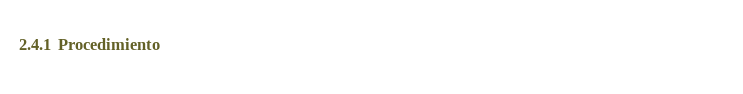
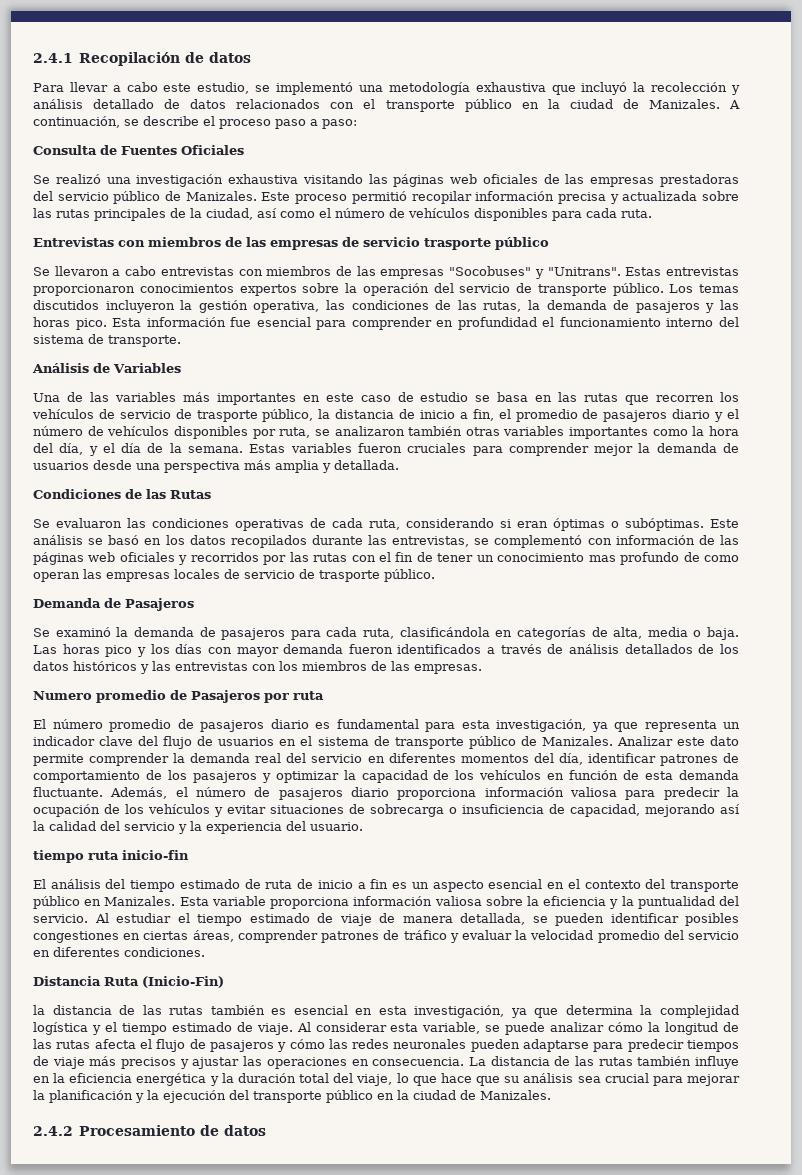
[58,38,160,50] Procedimiento -> [79,52,252,66] [33,82,741,95] [33,99,740,112] [33,116,357,129] [33,145,244,155] [33,174,739,187] [33,191,740,204] [33,208,652,221] [33,237,549,250] [33,266,739,279] [33,283,739,296] [33,300,740,313] [33,317,740,330] [33,334,181,347] [32,363,181,373] [33,392,740,405] [32,409,740,422] [33,426,739,439] [33,443,739,456] [33,460,399,473] [33,489,211,499] [33,518,739,531] [33,535,739,548] [33,552,740,565] [33,569,435,582] [33,598,194,611] [33,627,739,640] [33,644,739,657] [33,661,482,674] [33,690,324,703] [33,719,740,732] [33,736,739,749] [33,753,739,766] [33,770,739,783] [33,787,740,800] [33,804,740,817] [33,821,363,834] [33,850,189,863] [33,879,739,892] [33,896,739,909] [33,913,739,926] [33,930,739,943] [33,947,205,957] [33,976,224,988] [33,1005,739,1018] [33,1022,740,1035] [33,1039,739,1052] [33,1056,739,1069] [33,1073,740,1086] [33,1090,551,1103] [33,1125,267,1136] Recopilación de datos // Para llevar a cabo este estudio, se implementó una metodología exhaustiva que incluyó la recolección y análisis detallado de datos relacionados con el transporte público en la ciudad de Manizales. A continuación, se describe el proceso paso a paso: // Consulta de Fuentes Oficiales // Se realizó una investigación exhaustiva visitando las páginas web oficiales de las empresas prestadoras del servicio público de Manizales. Este proceso permitió recopilar información precisa y actualizada sobre las rutas principales de la ciudad, así como el número de vehículos disponibles para cada ruta. // Entrevistas con miembros de las empresas de servicio trasporte público // Se llevaron a cabo entrevistas con miembros de las empresas "Socobuses" y "Unitrans". Estas entrevistas proporcionaron conocimientos expertos sobre la operación del servicio de transporte público. Los temas discutidos incluyeron la gestión operativa, las condiciones de las rutas, la demanda de pasajeros y las horas pico. Esta información fue esencial para comprender en profundidad el funcionamiento interno del sistema de transporte. // Análisis de Variables // Una de las variables más importantes en este caso de estudio se basa en las rutas que recorren los vehículos de servicio de trasporte público, la distancia de inicio a fin, el promedio de pasajeros diario y el número de vehículos disponibles por ruta, se analizaron también otras variables importantes como la hora del día, y el día de la semana. Estas variables fueron cruciales para comprender mejor la demanda de usuarios desde una perspectiva más amplia y detallada. // Condiciones de las Rutas // Se evaluaron las condiciones operativas de cada ruta, considerando si eran óptimas o subóptimas. Este análisis se basó en los datos recopilados durante las entrevistas, se complementó con información de las páginas web oficiales y recorridos por las rutas con el fin de tener un conocimiento mas profundo de como operan las empresas locales de servicio de trasporte público. // Demanda de Pasajeros // Se examinó la demanda de pasajeros para cada ruta, clasificándola en categorías de alta, media o baja. Las horas pico y los días con mayor demanda fueron identificados a través de análisis detallados de los datos históricos y las entrevistas con los miembros de las empresas. // Numero promedio de Pasajeros por ruta // El número promedio de pasajeros diario es fundamental para esta investigación, ya que representa un indicador clave del flujo de usuarios en el sistema de transporte público de Manizales. Analizar este dato permite comprender la demanda real del servicio en diferentes momentos del día, identificar patrones de comportamiento de los pasajeros y optimizar la capacidad de los vehículos en función de esta demanda fluctuante. Además, el número de pasajeros diario proporciona información valiosa para predecir la ocupación de los vehículos y evitar situaciones de sobrecarga o insuficiencia de capacidad, mejorando así la calidad del servicio y la experiencia del usuario. // tiempo ruta inicio-fin // El análisis del tiempo estimado de ruta de inicio a fin es un aspecto esencial en el contexto del transporte público en Manizales. Esta variable proporciona información valiosa sobre la eficiencia y la puntualidad del servicio. Al estudiar el tiempo estimado de viaje de manera detallada, se pueden identificar posibles congestiones en ciertas áreas, comprender patrones de tráfico y evaluar la velocidad promedio del servicio en diferentes condiciones. // Distancia Ruta (Inicio-Fin) // la distancia de las rutas también es esencial en esta investigación, ya que determina la complejidad logística y el tiempo estimado de viaje. Al considerar esta variable, se puede analizar cómo la longitud de las rutas afecta el flujo de pasajeros y cómo las redes neuronales pueden adaptarse para predecir tiempos de viaje más precisos y ajustar las operaciones en consecuencia. La distancia de las rutas también influye en la eficiencia energética y la duración total del viaje, lo que hace que su análisis sea crucial para mejorar la planificación y la ejecución del transporte público en la ciudad de Manizales. // 2.4.2 Procesamiento de datos

